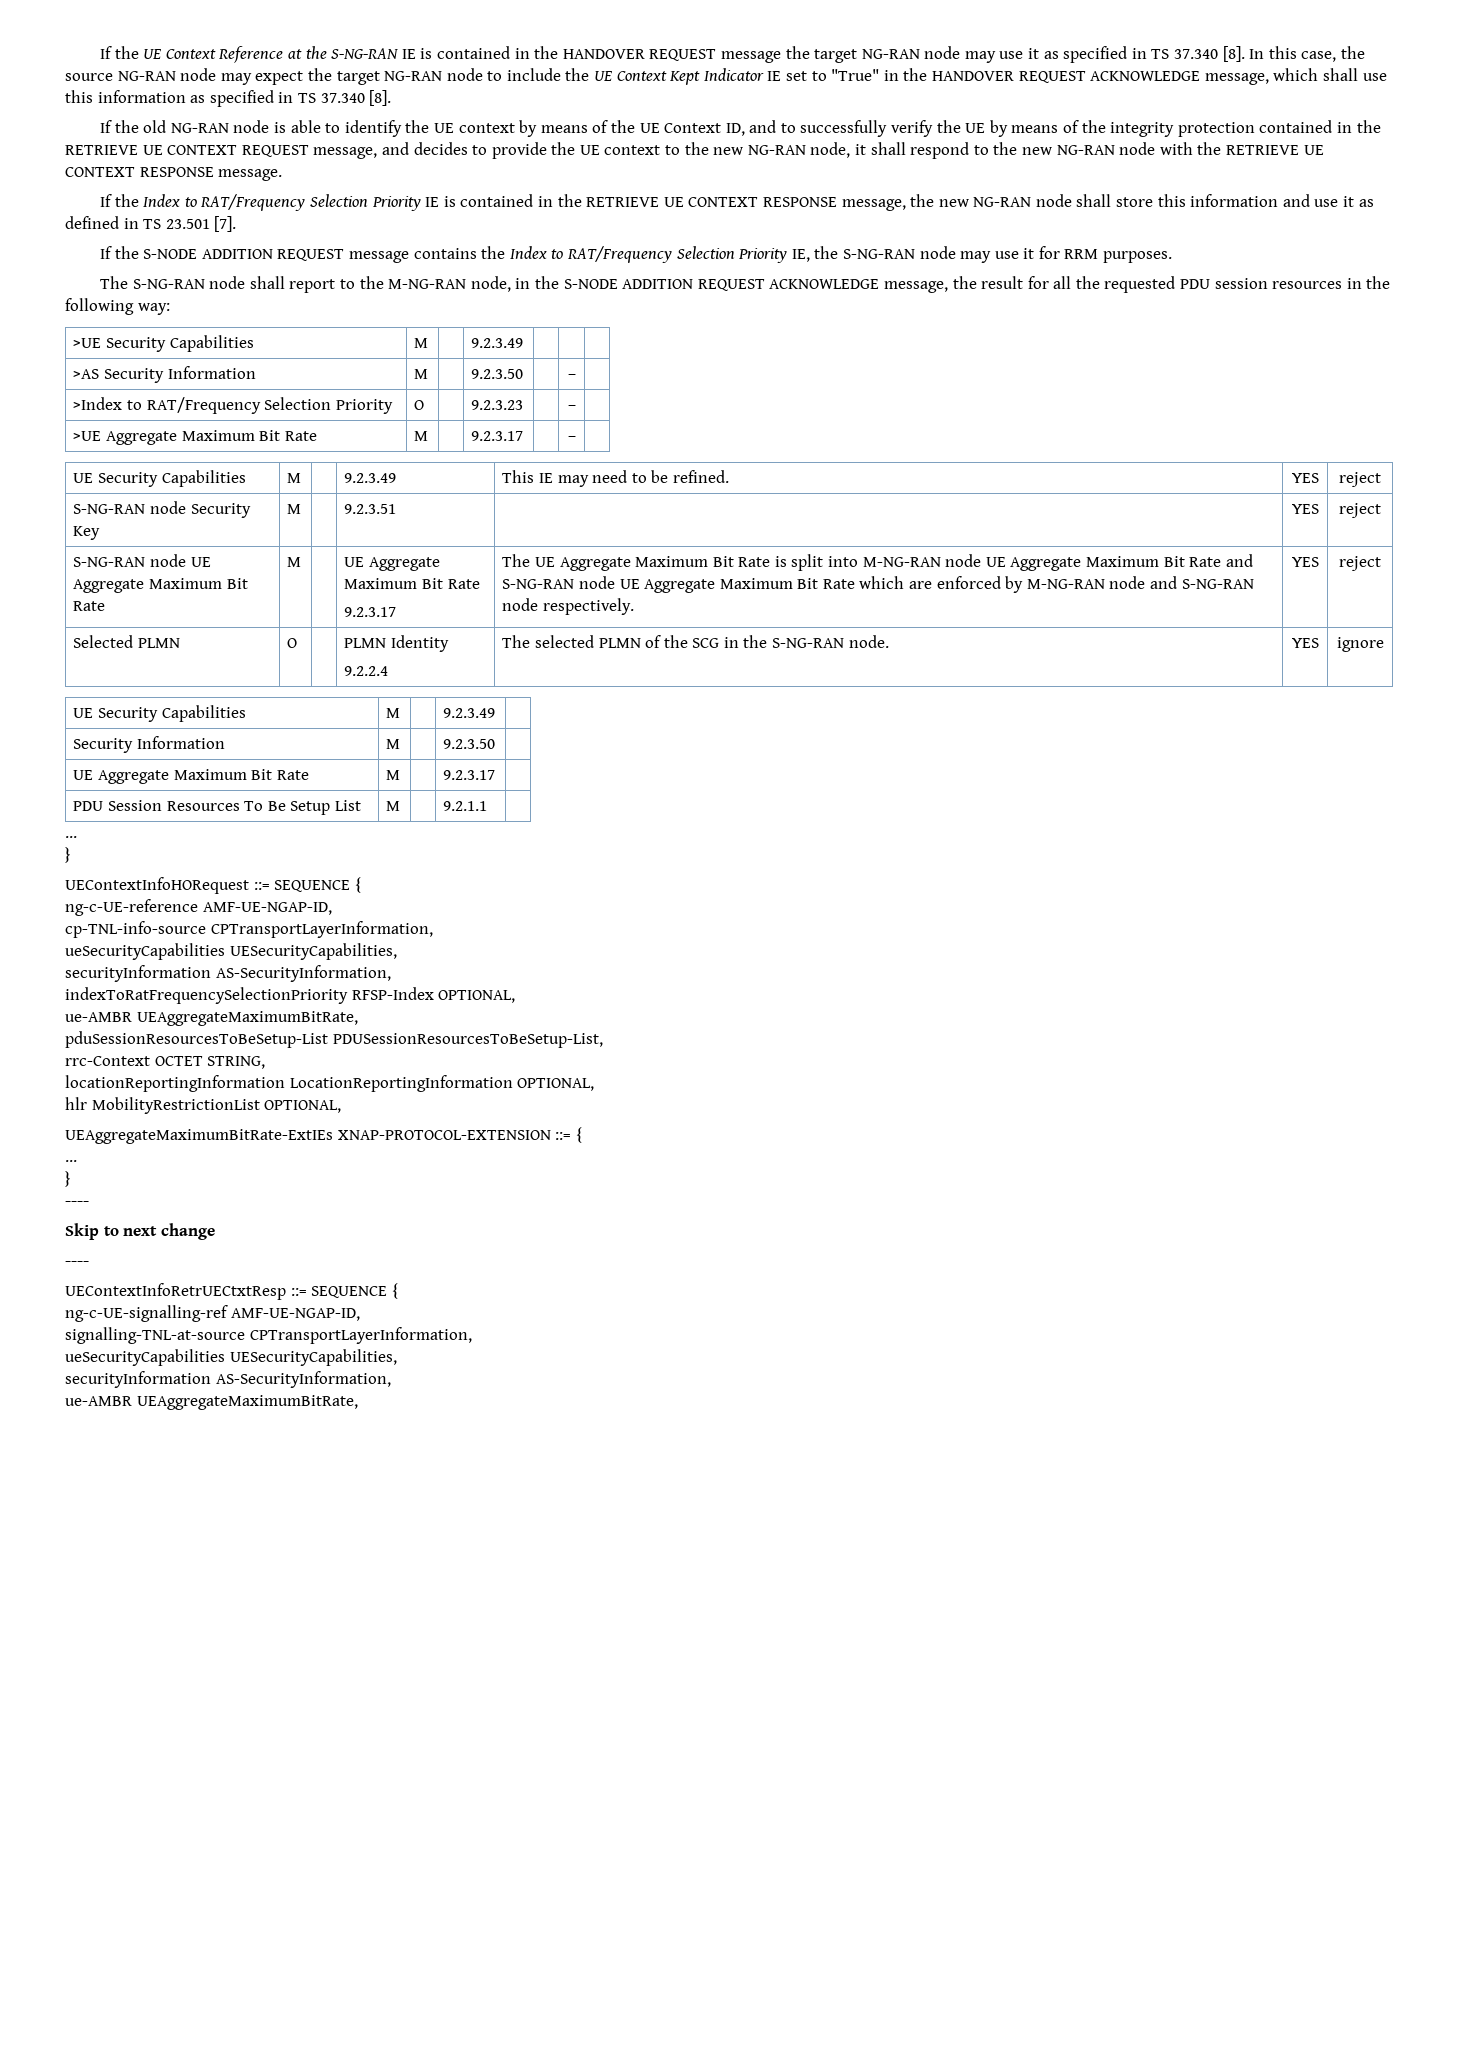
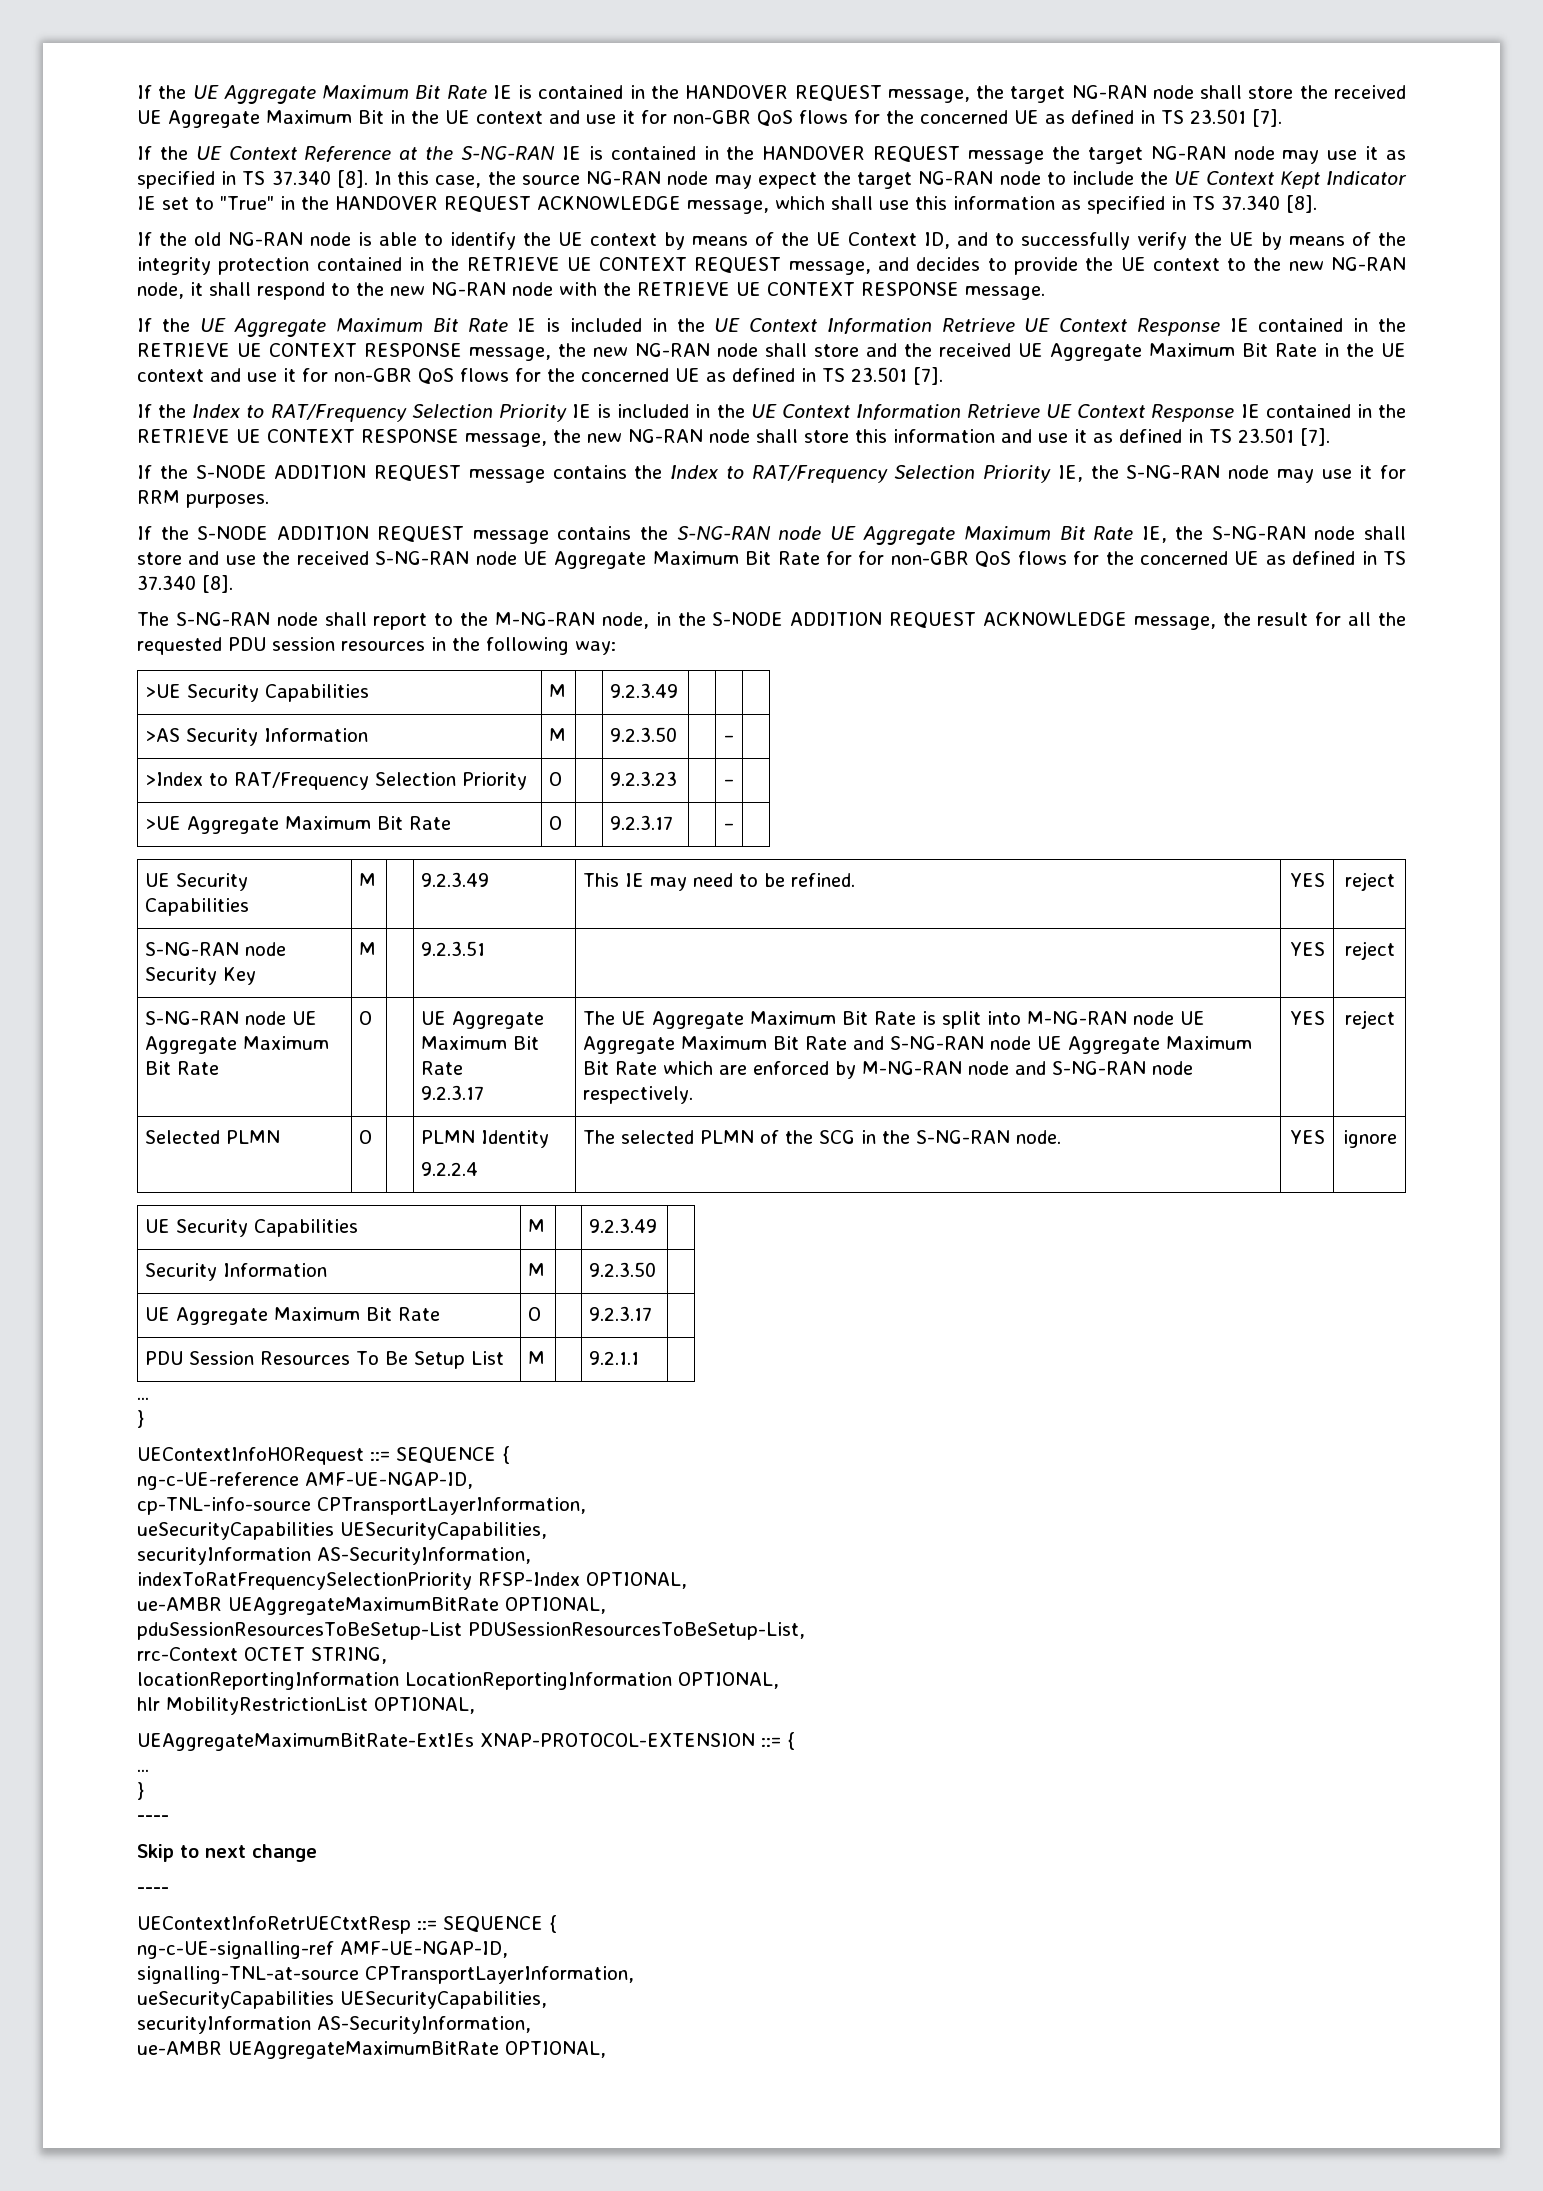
[100,46,162,59] If the UE -> [137,85,1406,104] [137,109,1282,128] [137,146,222,160] If the UE Aggregate Maximum Bit Rate IE is contained in the HANDOVER REQUEST message, the target NG-RAN node shall store the received UE Aggregate Maximum Bit in the UE context and use it for non-GBR QoS flows for the concerned UE as defined in TS 23.501 [7]. // If the UE
(283, 175) none -> [137,318,1406,337] [137,343,1406,361] [137,367,943,385] // If the UE Aggregate Maximum Bit Rate IE is included in the UE Context Information Retrieve UE Context Response IE contained in the RETRIEVE UE CONTEXT RESPONSE message, the new NG-RAN node shall store and the received UE Aggregate Maximum Bit Rate in the UE context and use it for non-GBR QoS flows for the concerned UE as defined in TS 23.501 [7].
(456, 201) none -> [617,404,1260,422] included in the UE Context Information Retrieve UE Context Response IE
(1173, 257) none -> [137,526,1406,545] [137,551,1406,569] [137,575,233,593] // If the S-NODE ADDITION REQUEST message contains the S-NG-RAN node UE Aggregate Maximum Bit Rate IE, the S-NG-RAN node shall store and use the received S-NG-RAN node UE Aggregate Maximum Bit Rate for for non-GBR QoS flows for the concerned UE as defined in TS 37.340 [8].
[414,431,429,441] M -> [549,816,563,830] O
[287,557,302,567] M -> [359,1011,373,1025] O
[386,770,401,780] M -> [528,1307,542,1321] O
[136,1011,358,1026] UEAggregateMaximumBitRate, -> [228,1597,606,1615] UEAggregateMaximumBitRate OPTIONAL,
[136,1395,358,1410] UEAggregateMaximumBitRate, -> [228,2041,606,2059] UEAggregateMaximumBitRate OPTIONAL,

